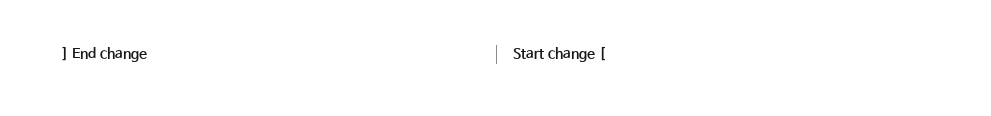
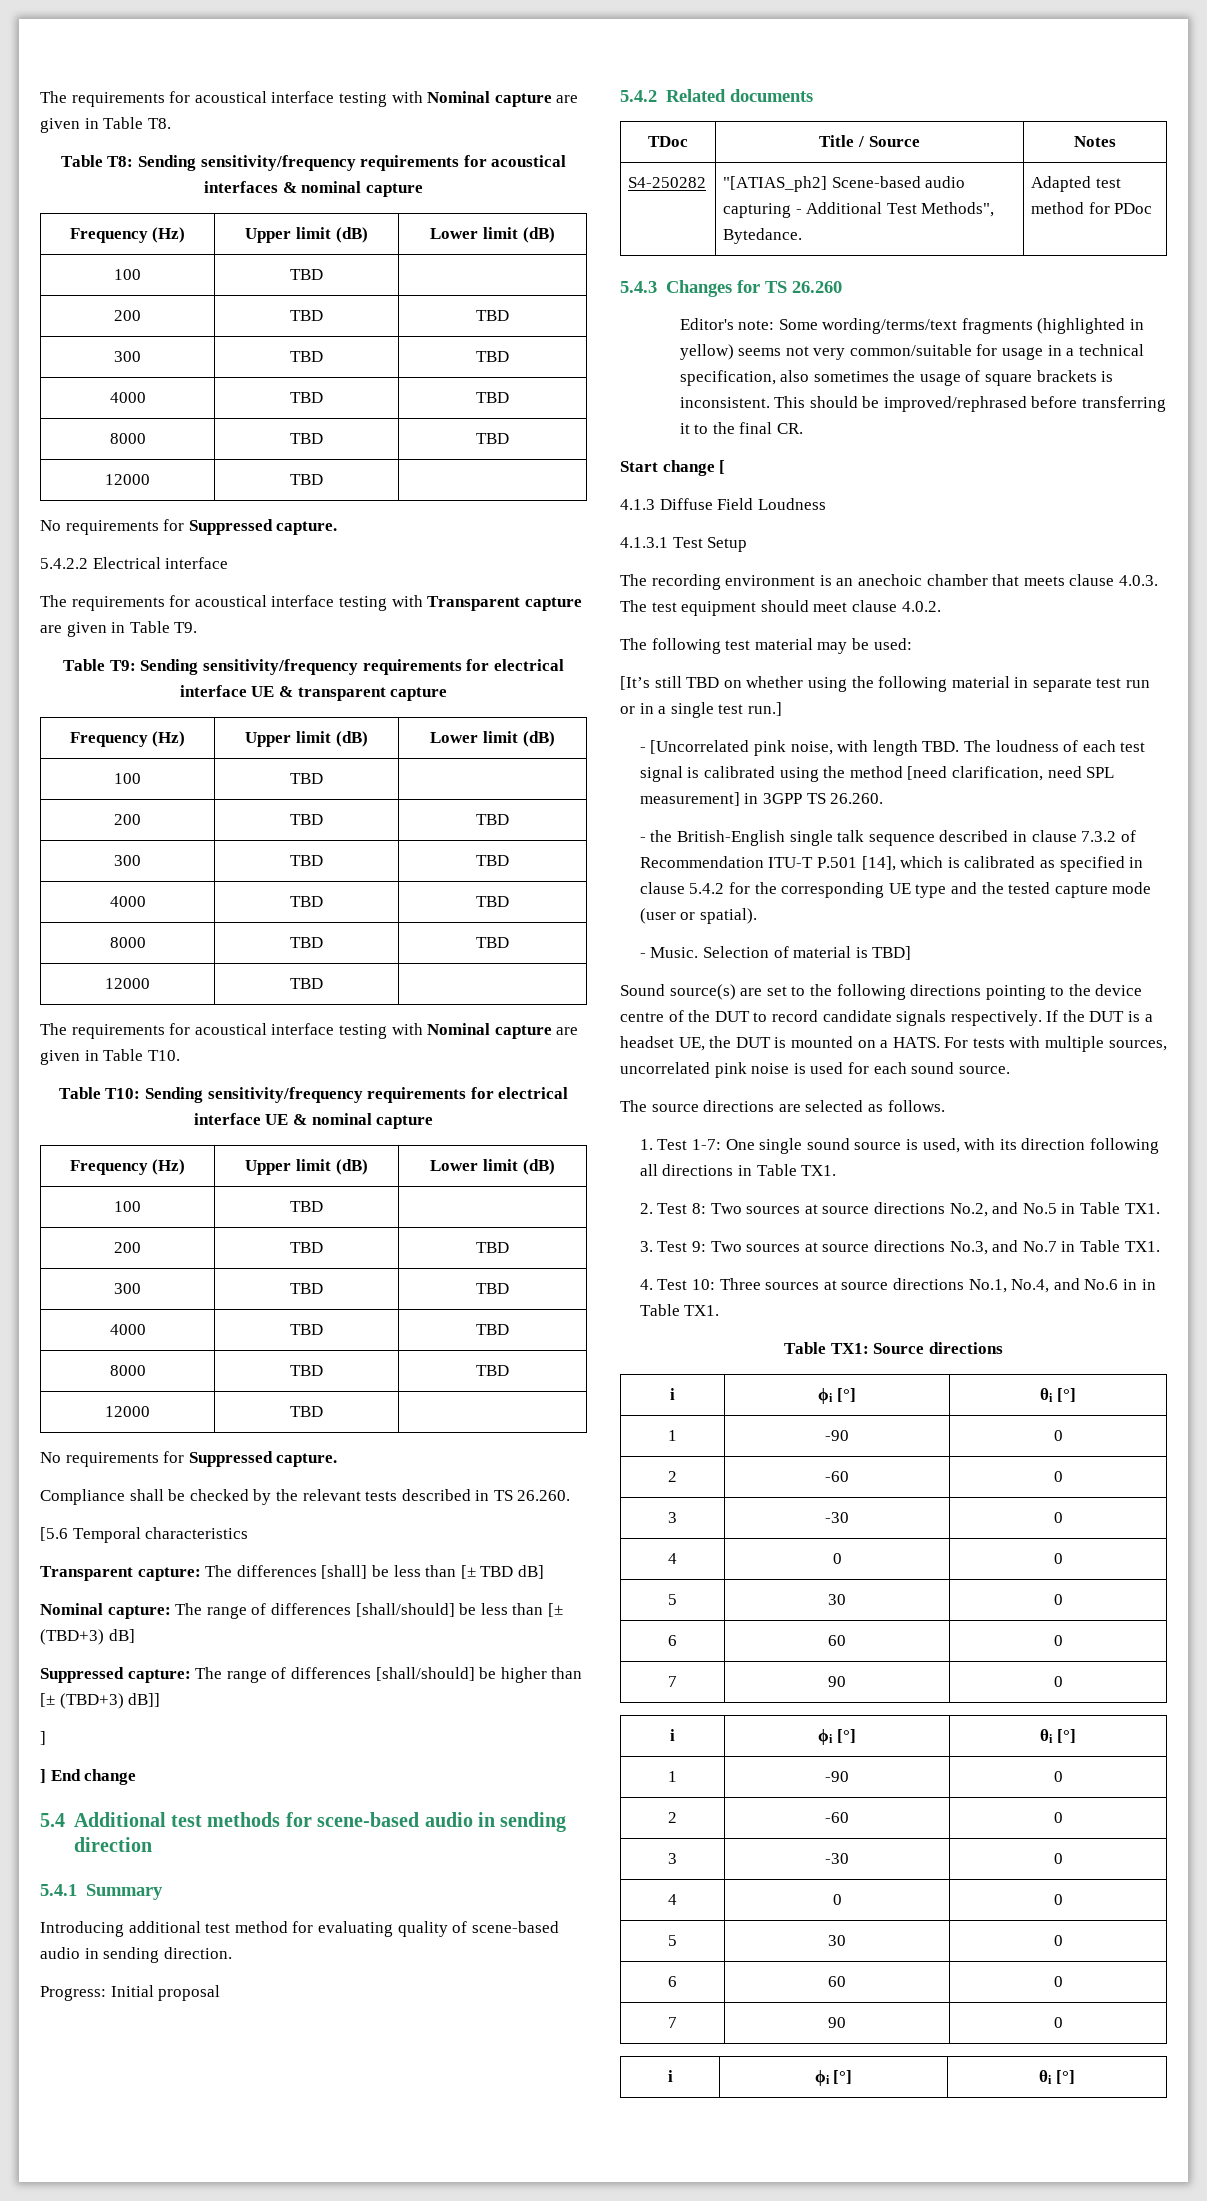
[62,46,147,62] [513,46,605,62] ] End change // Start change [ -> [40,91,579,107] [40,117,171,133] [60,155,567,171] [204,181,423,197] [69,227,186,243] [245,227,368,243] [430,227,555,243] [114,269,141,280] [290,269,323,280] [114,310,141,321] [290,310,323,321] [476,310,509,321] [114,351,141,362] [290,351,323,362] [476,351,509,362] [109,392,146,403] [290,392,323,403] [476,392,509,403] [109,433,146,444] [290,433,323,444] [476,433,509,444] [105,474,150,485] [290,474,323,485] [40,519,338,535] [40,557,229,569] [40,595,582,611] [40,621,198,637] [63,659,564,675] [179,685,448,701] [69,731,186,747] [245,731,368,747] [430,731,555,747] [114,773,141,784] [290,773,323,784] [114,814,141,825] [290,814,323,825] [476,814,509,825] [114,855,141,866] [290,855,323,866] [476,855,509,866] [109,896,146,907] [290,896,323,907] [476,896,509,907] [109,937,146,948] [290,937,323,948] [476,937,509,948] [105,978,150,989] [290,978,323,989] [40,1023,579,1039] [40,1049,180,1065] [58,1087,569,1103] [193,1113,434,1129] [69,1159,186,1175] [245,1159,368,1175] [430,1159,555,1175] [114,1201,141,1212] [290,1201,323,1212] [114,1242,141,1253] [290,1242,323,1253] [476,1242,509,1253] [114,1283,141,1294] [290,1283,323,1294] [476,1283,509,1294] [109,1324,146,1335] [290,1324,323,1335] [476,1324,509,1335] [109,1365,146,1376] [290,1365,323,1376] [476,1365,509,1376] [105,1406,150,1417] [290,1406,323,1417] [40,1451,338,1467] [40,1489,571,1505] [40,1527,249,1543] [40,1565,544,1581] [40,1603,563,1619] [40,1629,135,1645] [40,1667,583,1683] [40,1693,161,1709] [40,1731,46,1745] [40,1769,137,1785] [40,1812,567,1832] [73,1837,152,1852] [40,1884,163,1900] [40,1921,559,1937] [40,1947,232,1963] [40,1985,221,2001] [620,89,813,102] [648,136,688,147] [819,135,920,147] [1074,136,1116,147] [628,177,707,188] [723,176,966,192] [723,202,995,218] [723,228,803,244] [1031,176,1121,192] [1031,202,1153,214] [620,280,842,297] [679,318,1145,334] [679,344,1144,360] [679,370,1114,386] [679,396,1167,412] [679,422,803,434] [620,460,726,476] [620,498,826,510] [620,537,748,552] [620,574,1158,590] [620,600,941,616] [620,638,912,654] [620,676,1151,692] [620,702,782,718] [639,740,1146,756] [639,766,1115,782] [639,792,884,806] [639,830,1136,846] [639,856,1144,872] [639,882,1152,898] [639,908,758,924] [639,946,912,960] [620,984,1143,1000] [620,1010,1153,1026] [620,1036,1167,1052] [620,1062,1010,1078] [620,1100,945,1112] [639,1138,1159,1154] [639,1164,837,1176] [639,1202,1160,1217] [639,1240,1160,1255] [639,1278,1156,1293] [639,1304,720,1316] [784,1342,1003,1354] [670,1388,675,1400] [818,1388,856,1404] [1040,1388,1076,1402] [668,1430,677,1441] [825,1430,849,1441] [1053,1430,1063,1441] [668,1471,677,1482] [825,1471,849,1482] [1053,1471,1063,1482] [668,1512,677,1523] [825,1512,849,1523] [1053,1512,1063,1523] [668,1553,677,1564] [832,1553,842,1564] [1053,1553,1063,1564] [668,1594,677,1605] [828,1594,846,1605] [1053,1594,1063,1605] [668,1635,677,1646] [828,1635,846,1646] [1053,1635,1063,1646] [668,1676,677,1687] [828,1676,846,1687] [1053,1676,1063,1687] [670,1729,675,1741] [818,1729,856,1745] [1040,1729,1076,1743] [668,1771,677,1782] [825,1771,849,1782] [1053,1771,1063,1782] [668,1812,677,1823] [825,1812,849,1823] [1053,1812,1063,1823] [668,1853,677,1864] [825,1853,849,1864] [1053,1853,1063,1864] [668,1894,677,1905] [832,1894,842,1905] [1053,1894,1063,1905] [668,1935,677,1946] [828,1935,846,1946] [1053,1935,1063,1946] [668,1976,677,1987] [828,1976,846,1987] [1053,1976,1063,1987] [668,2017,677,2028] [828,2017,846,2028] [1053,2017,1063,2028] [667,2070,673,2082] [814,2070,853,2086] [1039,2070,1075,2084] The requirements for acoustical interface testing with Nominal capture are given in Table T8. // Table T8: Sending sensitivity/frequency requirements for acoustical interfaces & nominal capture // Frequency (Hz) | Upper limit (dB) | Lower limit (dB) // 100 | TBD | // 200 | TBD | TBD // 300 | TBD | TBD // 4000 | TBD | TBD // 8000 | TBD | TBD // 12000 | TBD | // No requirements for Suppressed capture. // 5.4.2.2 Electrical interface // The requirements for acoustical interface testing with Transparent capture are given in Table T9. // Table T9: Sending sensitivity/frequency requirements for electrical interface UE & transparent capture // Frequency (Hz) | Upper limit (dB) | Lower limit (dB) // 100 | TBD | // 200 | TBD | TBD // 300 | TBD | TBD // 4000 | TBD | TBD // 8000 | TBD | TBD // 12000 | TBD | // The requirements for acoustical interface testing with Nominal capture are given in Table T10. // Table T10: Sending sensitivity/frequency requirements for electrical interface UE & nominal capture // Frequency (Hz) | Upper limit (dB) | Lower limit (dB) // 100 | TBD | // 200 | TBD | TBD // 300 | TBD | TBD // 4000 | TBD | TBD // 8000 | TBD | TBD // 12000 | TBD | // No requirements for Suppressed capture. // Compliance shall be checked by the relevant tests described in TS 26.260. // [5.6 Temporal characteristics // Transparent capture: The differences [shall] be less than [± TBD dB] // Nominal capture: The range of differences [shall/should] be less than [± (TBD+3) dB] // Suppressed capture: The range of differences [shall/should] be higher than [± (TBD+3) dB]] // ] // ] End change // 5.4 Additional test methods for scene-based audio in sending direction // 5.4.1 Summary // Introducing additional test method for evaluating quality of scene-based audio in sending direction. // Progress: Initial proposal // 5.4.2 Related documents // TDoc | Title / Source | Notes // S4-250282 | "[ATIAS_ph2] Scene-based audio capturing - Additional Test Methods", Bytedance. | Adapted test method for PDoc // 5.4.3 Changes for TS 26.260 // Editor's note: Some wording/terms/text fragments (highlighted in yellow) seems not very common/suitable for usage in a technical specification, also sometimes the usage of square brackets is inconsistent. This should be improved/rephrased before transferring it to the final CR. // Start change [ // 4.1.3 Diffuse Field Loudness // 4.1.3.1 Test Setup // The recording environment is an anechoic chamber that meets clause 4.0.3. The test equipment should meet clause 4.0.2. // The following test material may be used: // [It’s still TBD on whether using the following material in separate test run or in a single test run.] // - [Uncorrelated pink noise, with length TBD. The loudness of each test signal is calibrated using the method [need clarification, need SPL measurement] in 3GPP TS 26.260. // - the British-English single talk sequence described in clause 7.3.2 of Recommendation ITU-T P.501 [14], which is calibrated as specified in clause 5.4.2 for the corresponding UE type and the tested capture mode (user or spatial). // - Music. Selection of material is TBD] // Sound source(s) are set to the following directions pointing to the device centre of the DUT to record candidate signals respectively. If the DUT is a headset UE, the DUT is mounted on a HATS. For tests with multiple sources, uncorrelated pink noise is used for each sound source. // The source directions are selected as follows. // 1. Test 1-7: One single sound source is used, with its direction following all directions in Table TX1. // 2. Test 8: Two sources at source directions No.2, and No.5 in Table TX1. // 3. Test 9: Two sources at source directions No.3, and No.7 in Table TX1. // 4. Test 10: Three sources at source directions No.1, No.4, and No.6 in in Table TX1. // Table TX1: Source directions // i | ϕi [°] | θi [°] // 1 | -90 | 0 // 2 | -60 | 0 // 3 | -30 | 0 // 4 | 0 | 0 // 5 | 30 | 0 // 6 | 60 | 0 // 7 | 90 | 0 // i | ϕi [°] | θi [°] // 1 | -90 | 0 // 2 | -60 | 0 // 3 | -30 | 0 // 4 | 0 | 0 // 5 | 30 | 0 // 6 | 60 | 0 // 7 | 90 | 0 // i | ϕi [°] | θi [°]

